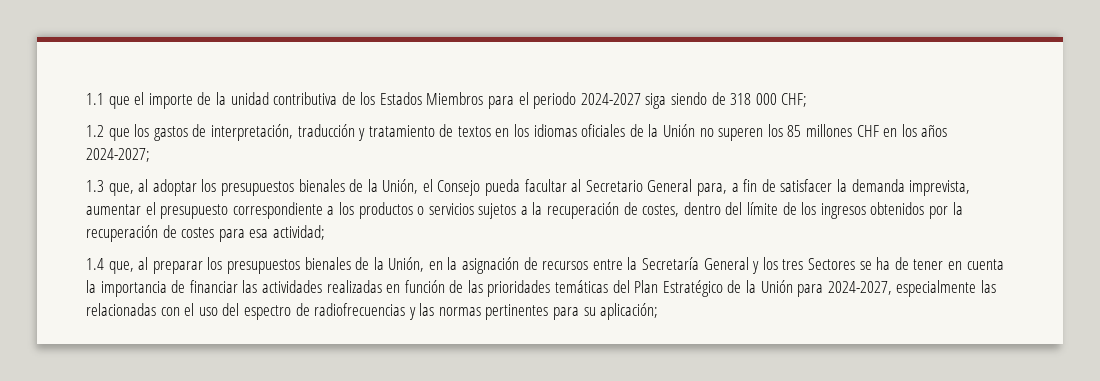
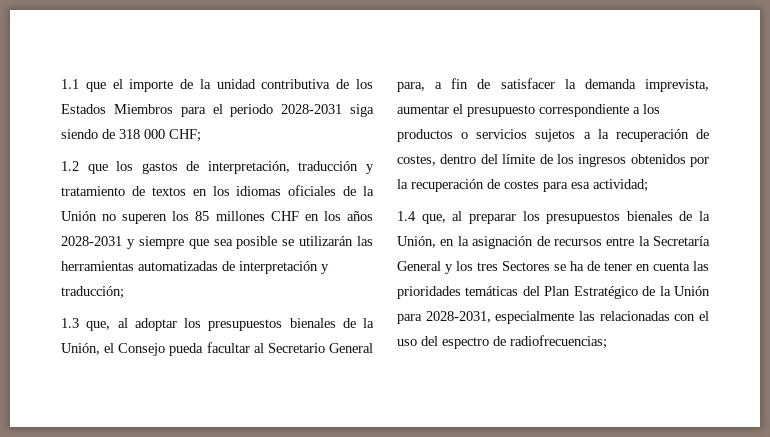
[580,93,641,105] 2024-2027 -> [281,104,343,114] 2028-2031
[86,148,150,162] 2024-2027; -> [61,236,373,249] [61,261,329,274] [61,286,124,299] 2028-2031 y siempre que sea posible se utilizarán las herramientas automatizadas de interpretación y traducción;
[86,280,464,297] la importancia de financiar las actividades realizadas en función de -> (690, 266) none
[827,281,892,295] 2024-2027, -> [425,311,491,323] 2028-2031,
[314,303,659,320] radiofrecuencias y las normas pertinentes para su aplicación; -> [510,335,607,349] radiofrecuencias;

